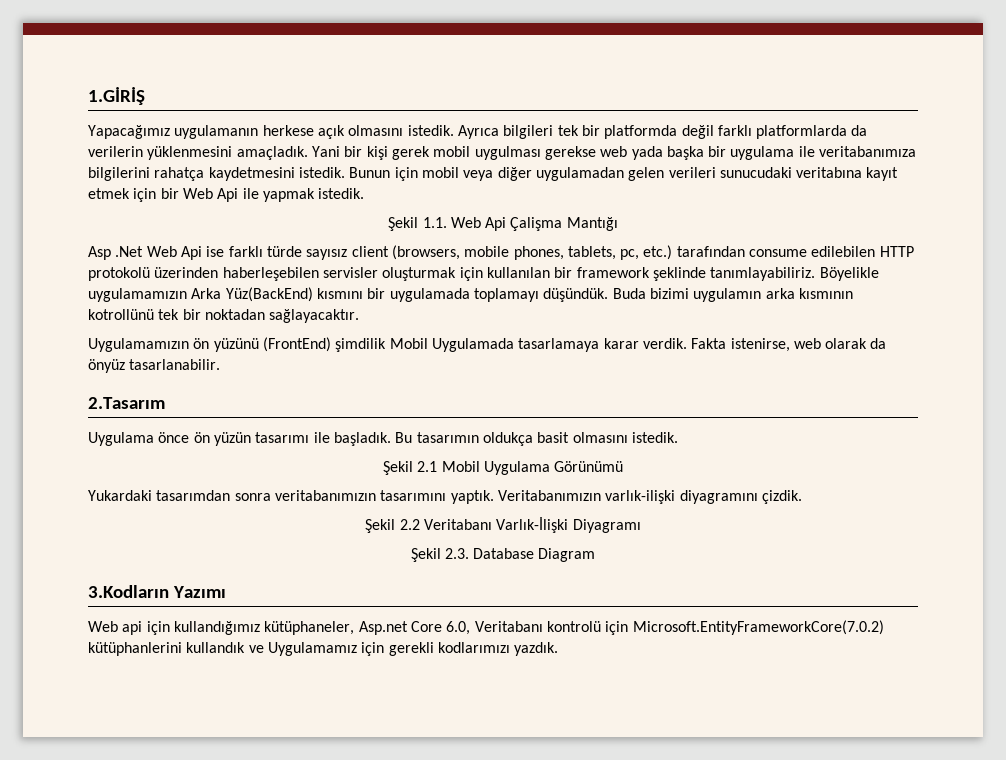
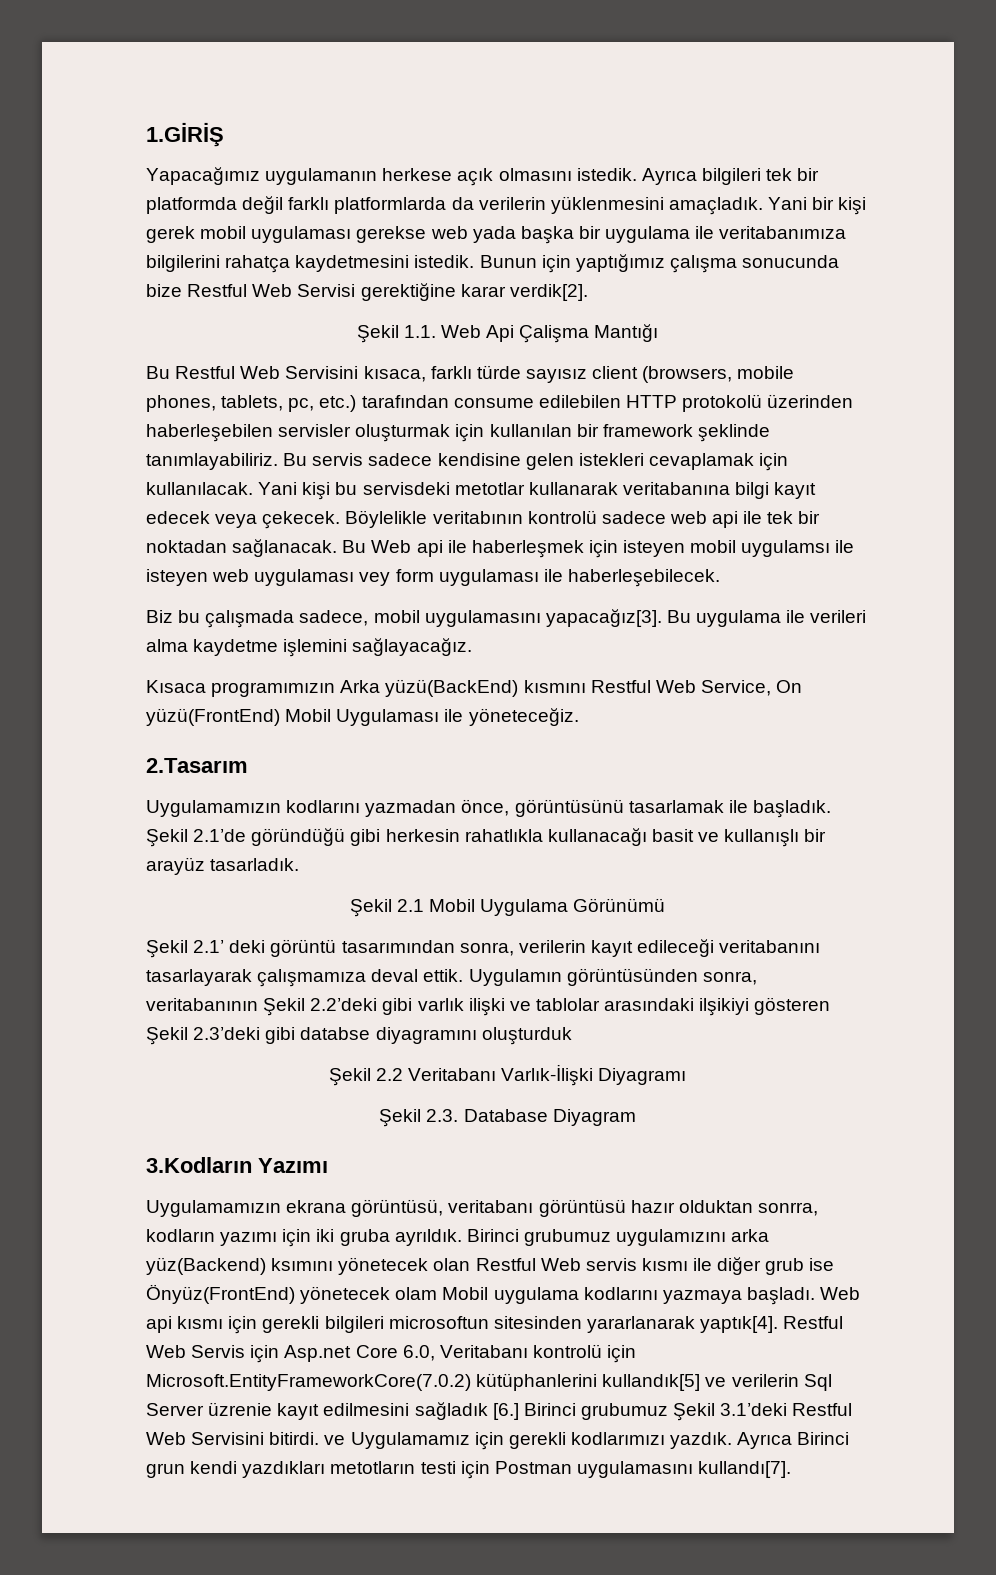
[474,146,541,160] uygulması -> [251,226,352,243] uygulaması
[421,167,899,181] [88,188,365,202] mobil veya diğer uygulamadan gelen verileri sunucudaki veritabına kayıt etmek için bir Web Api ile yapmak istedik. -> [575,254,840,273] [146,283,588,301] yaptığımız çalışma sonucunda bize Restful Web Servisi gerektiğine karar verdik[2].
[88,246,225,260] Asp .Net Web Api ise -> [146,366,426,382] Bu Restful Web Servisini kısaca,
[819,267,879,281] [88,287,853,302] [88,309,360,323] [88,337,887,352] [88,359,221,373] [88,397,165,409] [88,432,678,446] Böyelikle uygulamamızın Arka Yüz(BackEnd) kısmını bir uygulamada toplamayı düşündük. Buda bizimi uygulamın arka kısmının kotrollünü tek bir noktadan sağlayacaktır. // Uygulamamızın ön yüzünü (FrontEnd) şimdilik Mobil Uygulamada tasarlamaya karar verdik. Fakta istenirse, web olarak da önyüz tasarlanabilir. // 2.Tasarım // Uygulama önce ön yüzün tasarımı ile başladık. Bu tasarımın oldukça basit olmasını istedik. -> [283,453,789,471] [146,482,817,500] [146,510,821,529] [146,539,855,558] [146,569,720,587] [146,609,867,628] [146,638,473,657] [146,679,803,697] [146,708,579,726] [146,758,248,773] [146,799,831,818] [146,828,827,847] [146,857,300,875] Bu servis sadece kendisine gelen istekleri cevaplamak için kullanılacak. Yani kişi bu servisdeki metotlar kullanarak veritabanına bilgi kayıt edecek veya çekecek. Böylelikle veritabının kontrolü sadece web api ile tek bir noktadan sağlanacak. Bu Web api ile haberleşmek için isteyen mobil uygulamsı ile isteyen web uygulaması vey form uygulaması ile haberleşebilecek. // Biz bu çalışmada sadece, mobil uygulamasını yapacağız[3]. Bu uygulama ile verileri alma kaydetme işlemini sağlayacağız. // Kısaca programımızın Arka yüzü(BackEnd) kısmını Restful Web Service, On yüzü(FrontEnd) Mobil Uygulaması ile yöneteceğiz. // 2.Tasarım // Uygulamamızın kodlarını yazmadan önce, görüntüsünü tasarlamak ile başladık. Şekil 2.1’de göründüğü gibi herkesin rahatlıkla kullanacağı basit ve kullanışlı bir arayüz tasarladık.
[88,490,802,504] Yukardaki tasarımdan sonra veritabanımızın tasarımını yaptık. Veritabanımızın varlık-ilişki diyagramını çizdik. -> [146,939,821,958] [146,968,757,987] [146,997,831,1016] [146,1027,572,1045] Şekil 2.1’ deki görüntü tasarımından sonra, verilerin kayıt edileceği veritabanını tasarlayarak çalışmamıza deval ettik. Uygulamın görüntüsünden sonra, veritabanının Şekil 2.2’deki gibi varlık ilişki ve tablolar arasındaki ilşikiyi gösteren Şekil 2.3’deki gibi databse diyagramını oluşturduk
[538,548,596,562] Diagram -> [552,1109,636,1126] Diyagram
[88,621,355,635] Web api için kullandığımız kütüphaneler, -> [146,1199,818,1217] [146,1229,770,1247] [146,1257,835,1275] [146,1284,861,1305] [146,1316,844,1334] [146,1345,280,1363] Uygulamamızın ekrana görüntüsü, veritabanı görüntüsü hazır olduktan sonrra, kodların yazımı için iki gruba ayrıldık. Birinci grubumuz uygulamızını arka yüz(Backend) ksımını yönetecek olan Restful Web servis kısmı ile diğer grub ise Önyüz(FrontEnd) yönetecek olam Mobil uygulama kodlarını yazmaya başladı. Web api kısmı için gerekli bilgileri microsoftun sitesinden yararlanarak yaptık[4]. Restful Web Servis için
[186,642,246,653] kullandık -> [602,1374,832,1391] [146,1402,853,1421] [146,1432,320,1445] kullandık[5] ve verilerin Sql Server üzrenie kayıt edilmesini sağladık [6.] Birinci grubumuz Şekil 3.1’deki Restful Web Servisini bitirdi.
(559, 649) none -> [737,1432,850,1449] [146,1461,792,1479] Ayrıca Birinci grun kendi yazdıkları metotların testi için Postman uygulamasını kullandı[7].

